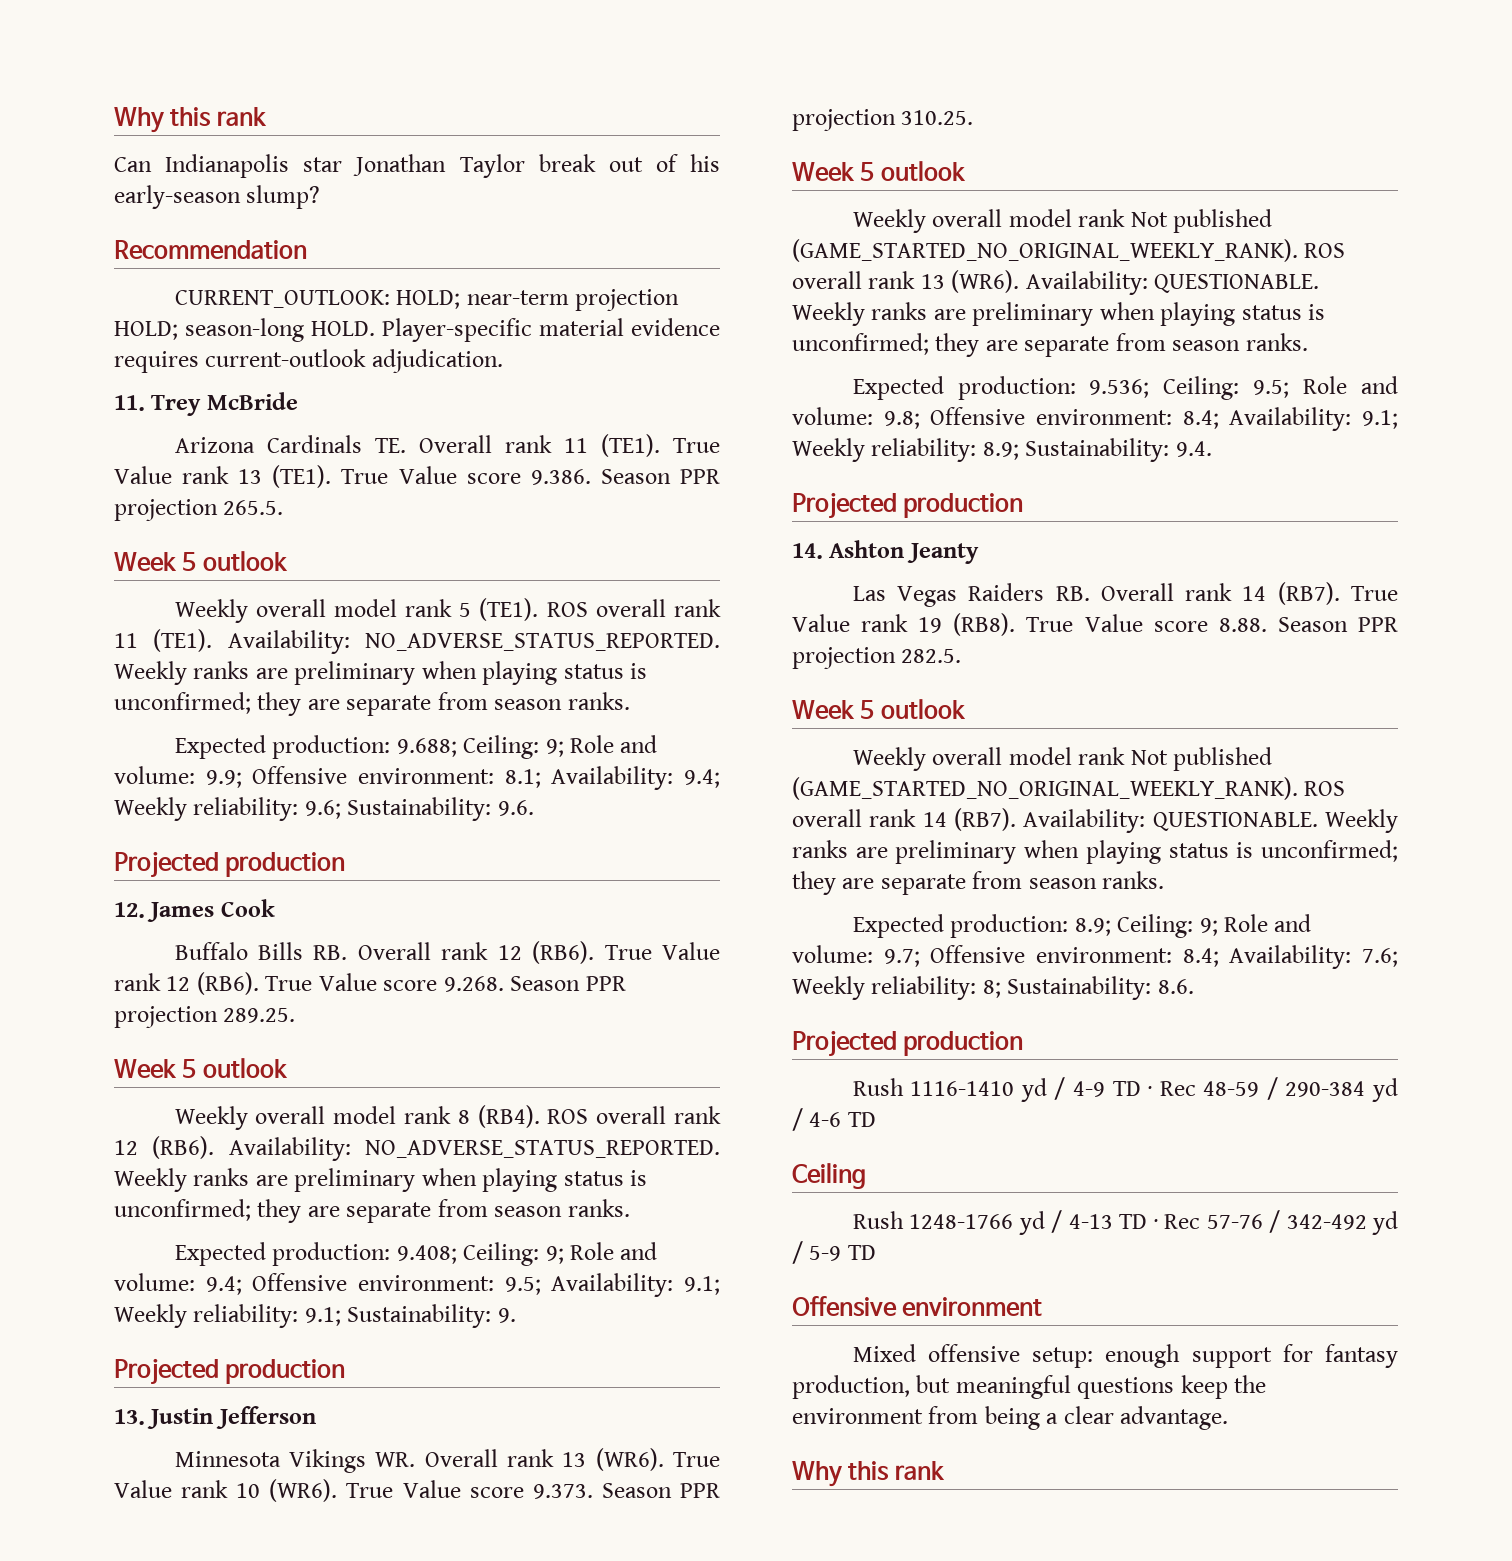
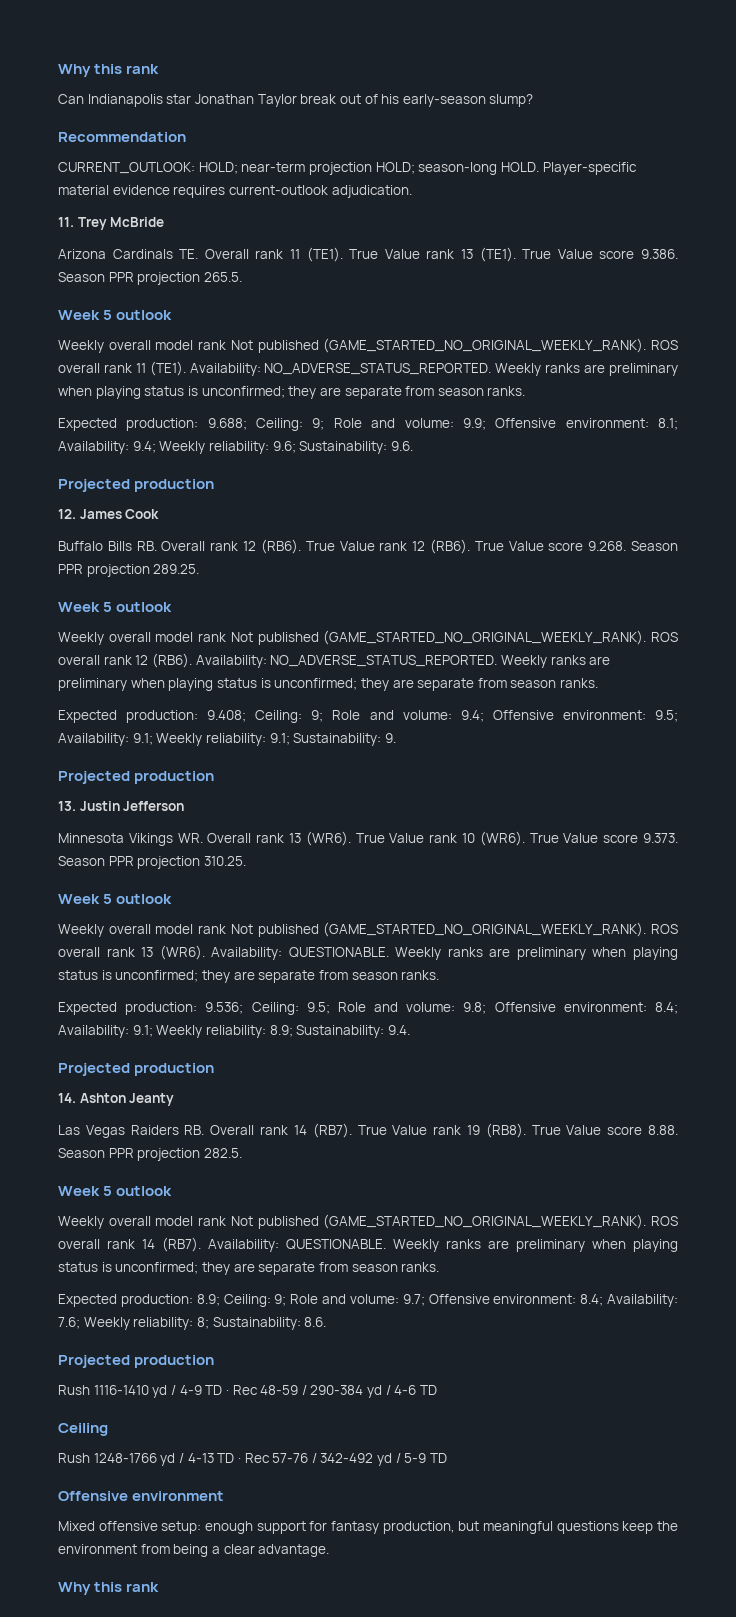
[459,598,539,621] 5 (TE1). -> [230,338,647,353] Not published (GAME_STARTED_NO_ORIGINAL_WEEKLY_RANK).
[457,1105,540,1128] 8 (RB4). -> [230,630,647,645] Not published (GAME_STARTED_NO_ORIGINAL_WEEKLY_RANK).

